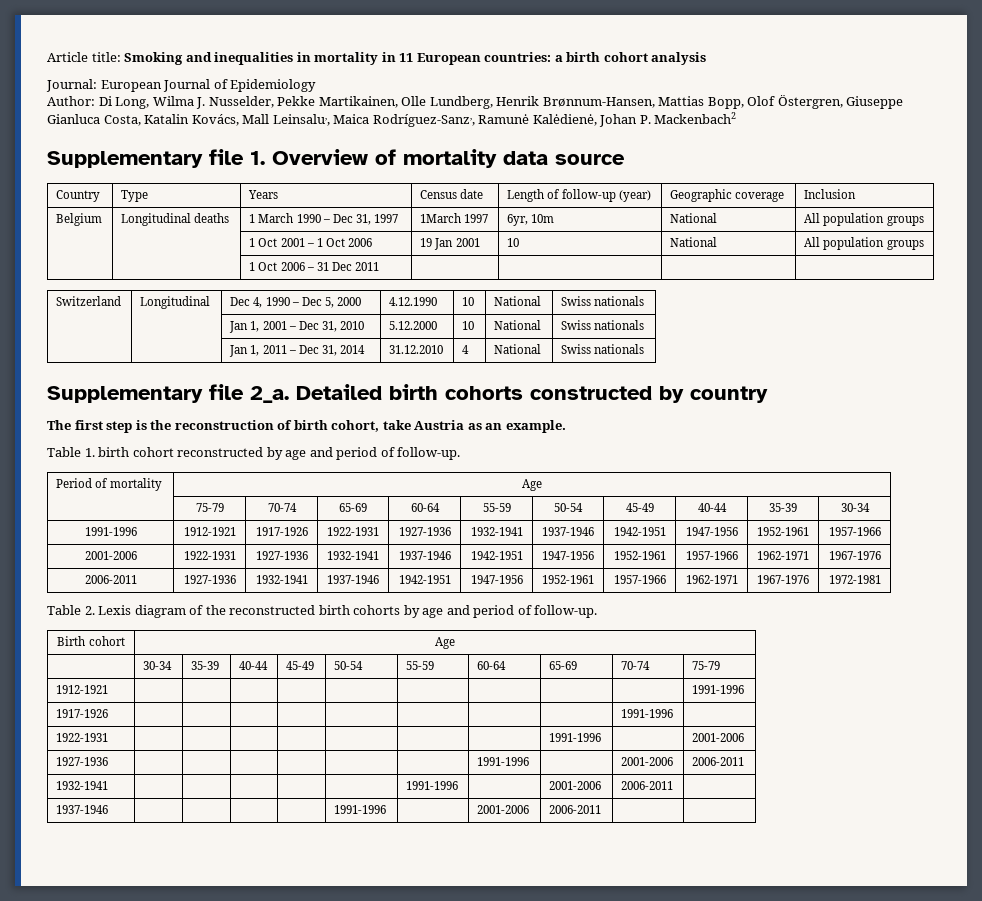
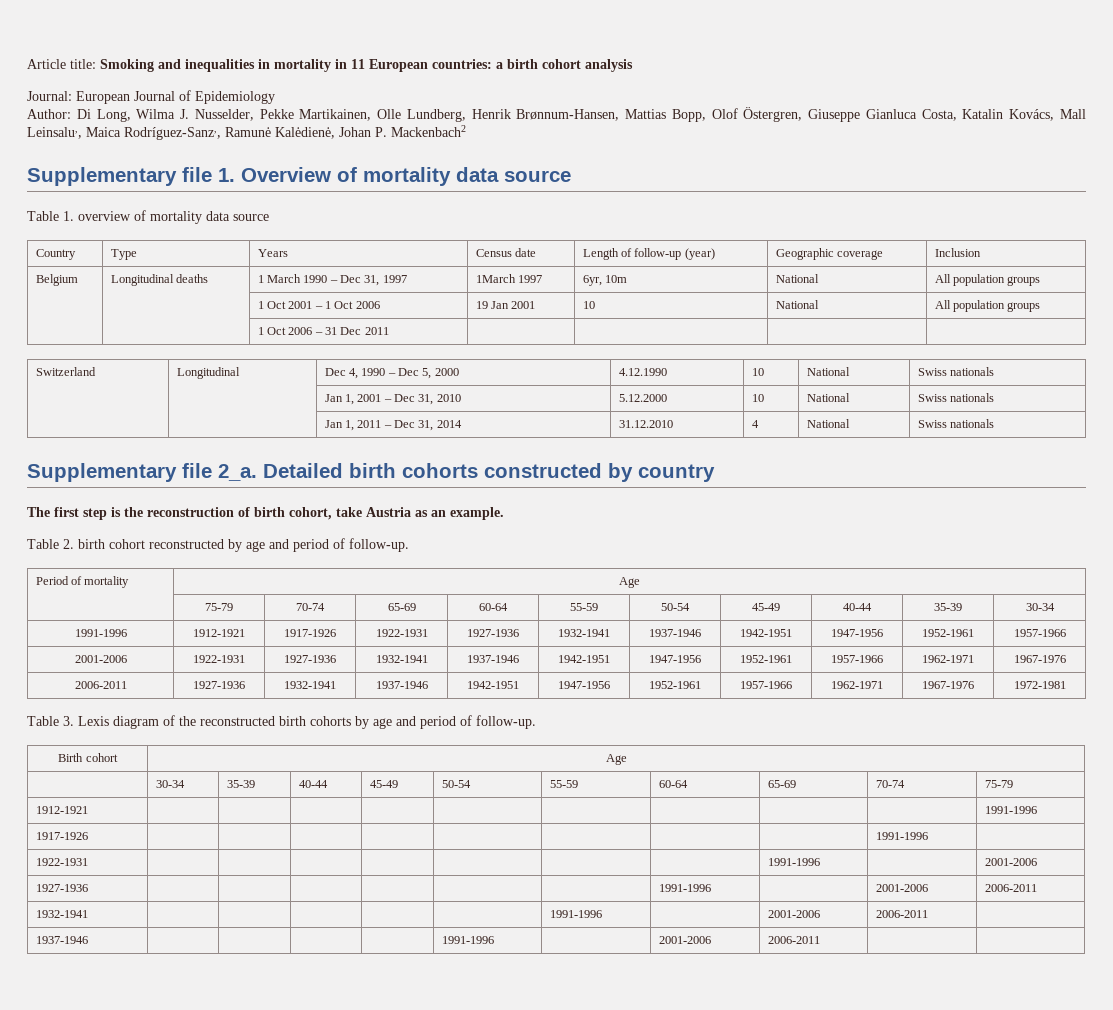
(625, 159) none -> [27,210,269,224] // Table 1. overview of mortality data source
[84,448,95,457] 1. -> [63,539,74,549] 2.
[84,606,95,615] 2. -> [63,716,74,726] 3.

